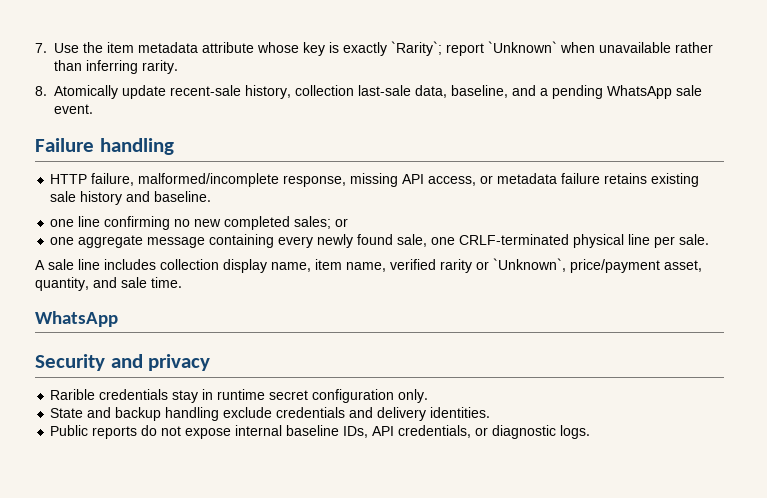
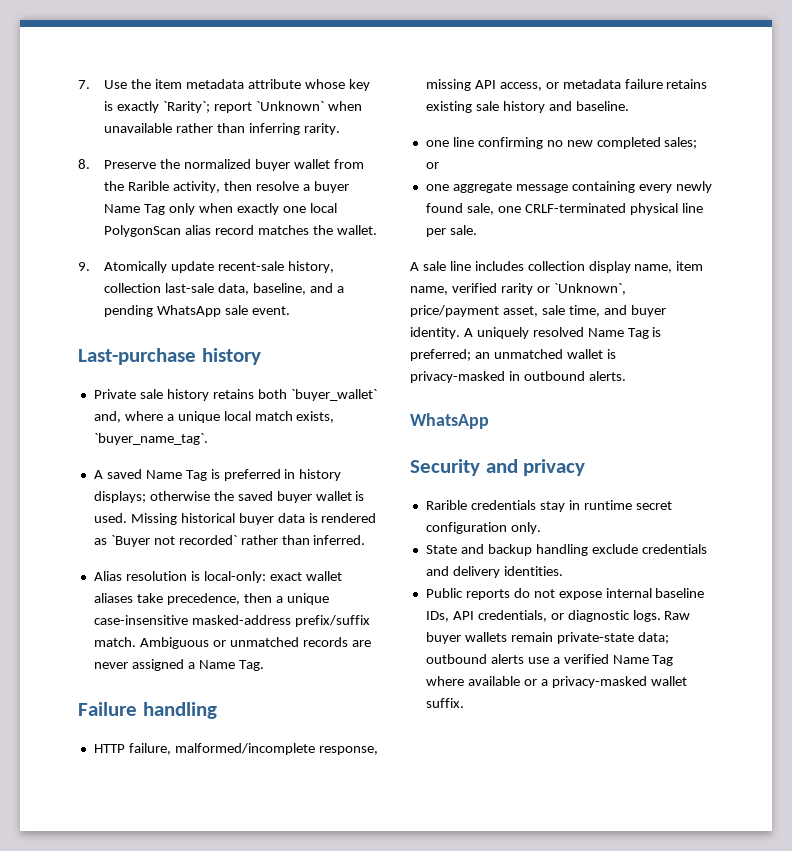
(47, 91) none -> [104,159,365,171] [104,181,349,193] [104,203,337,215] [104,225,378,237] [78,262,90,271] Preserve the normalized buyer wallet from the Rarible activity, then resolve a buyer Name Tag only when exactly one local PolygonScan alias record matches the wallet. // 9.
(93, 109) none -> [78,348,261,365] [93,389,377,401] [93,411,335,423] [93,433,208,445] [93,469,342,481] [93,491,365,503] [93,513,377,525] [93,535,366,547] [93,571,342,583] [93,593,329,605] [93,615,370,627] [93,637,371,649] [93,659,264,671] // Last-purchase history // Private sale history retains both `buyer_wallet` and, where a unique local match exists, `buyer_name_tag`. // A saved Name Tag is preferred in history displays; otherwise the saved buyer wallet is used. Missing historical buyer data is rendered as `Buyer not recorded` rather than inferred. // Alias resolution is local-only: exact wallet aliases take precedence, then a unique case-insensitive masked-address prefix/suffix match. Ambiguous or unmatched records are never assigned a Name Tag.
[35,277,182,291] quantity, and sale time. -> [541,305,666,317] [410,327,662,339] [410,349,616,361] [410,371,626,383] sale time, and buyer identity. A uniquely resolved Name Tag is preferred; an unmatched wallet is privacy-masked in outbound alerts.
(591, 432) none -> [664,611,691,620] [425,632,669,644] [425,654,674,666] [425,676,687,688] [425,698,464,708] Raw buyer wallets remain private-state data; outbound alerts use a verified Name Tag where available or a privacy-masked wallet suffix.

